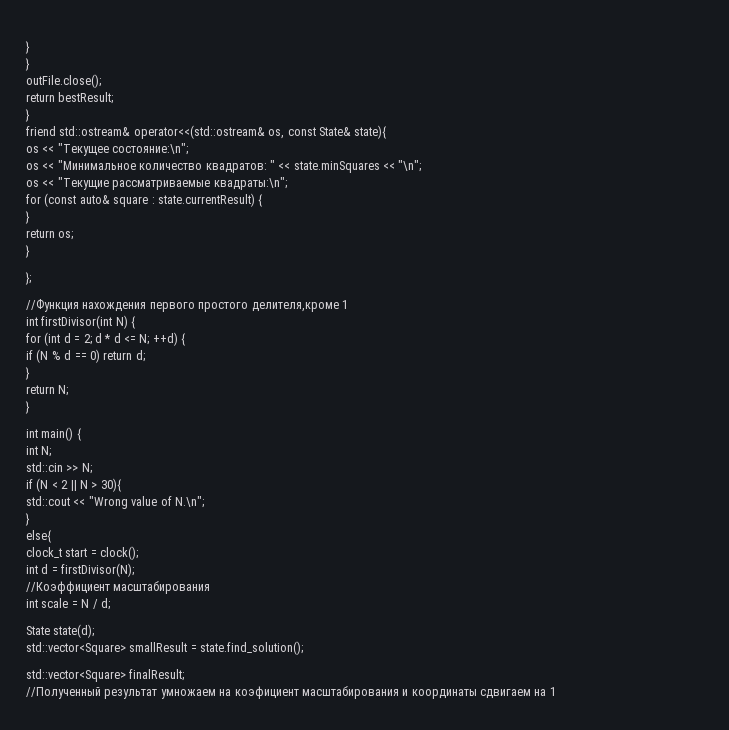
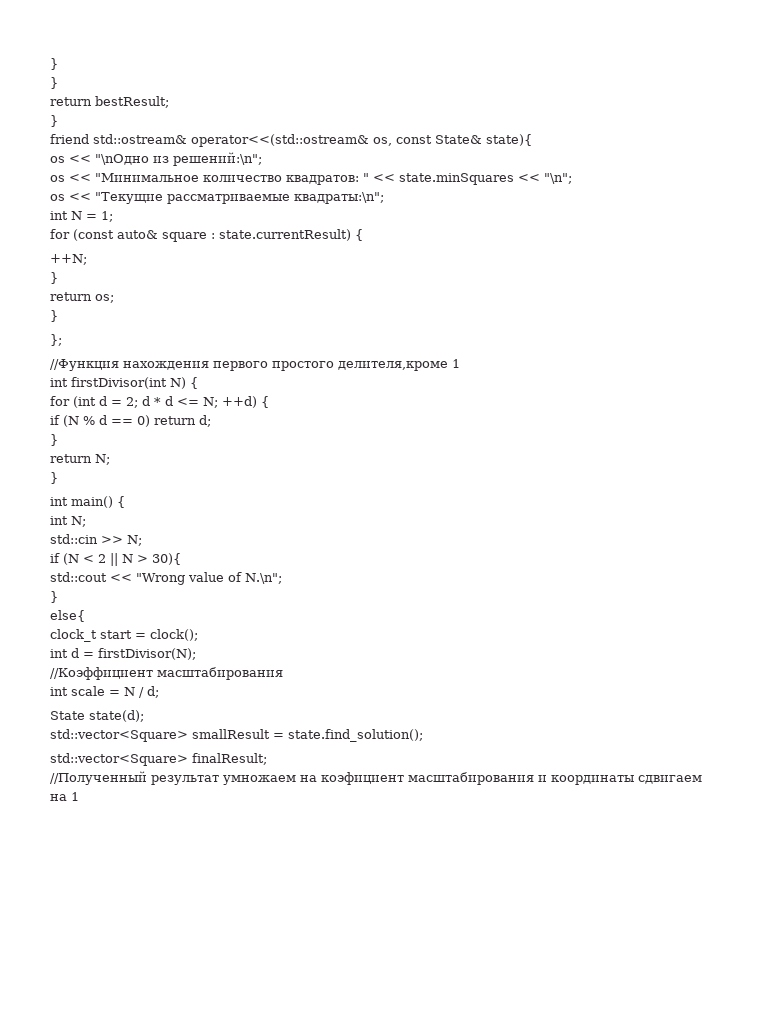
[26,74,101,88] // outFile.close(); -> (58, 83) none
[57,143,189,156] "Текущее состояние:\n"; -> [95,152,262,166] "\nОдно из решений:\n";
(287, 183) none -> [50,211,113,222] // int N = 1;
(263, 200) none -> [50,254,87,265] // ++N;

